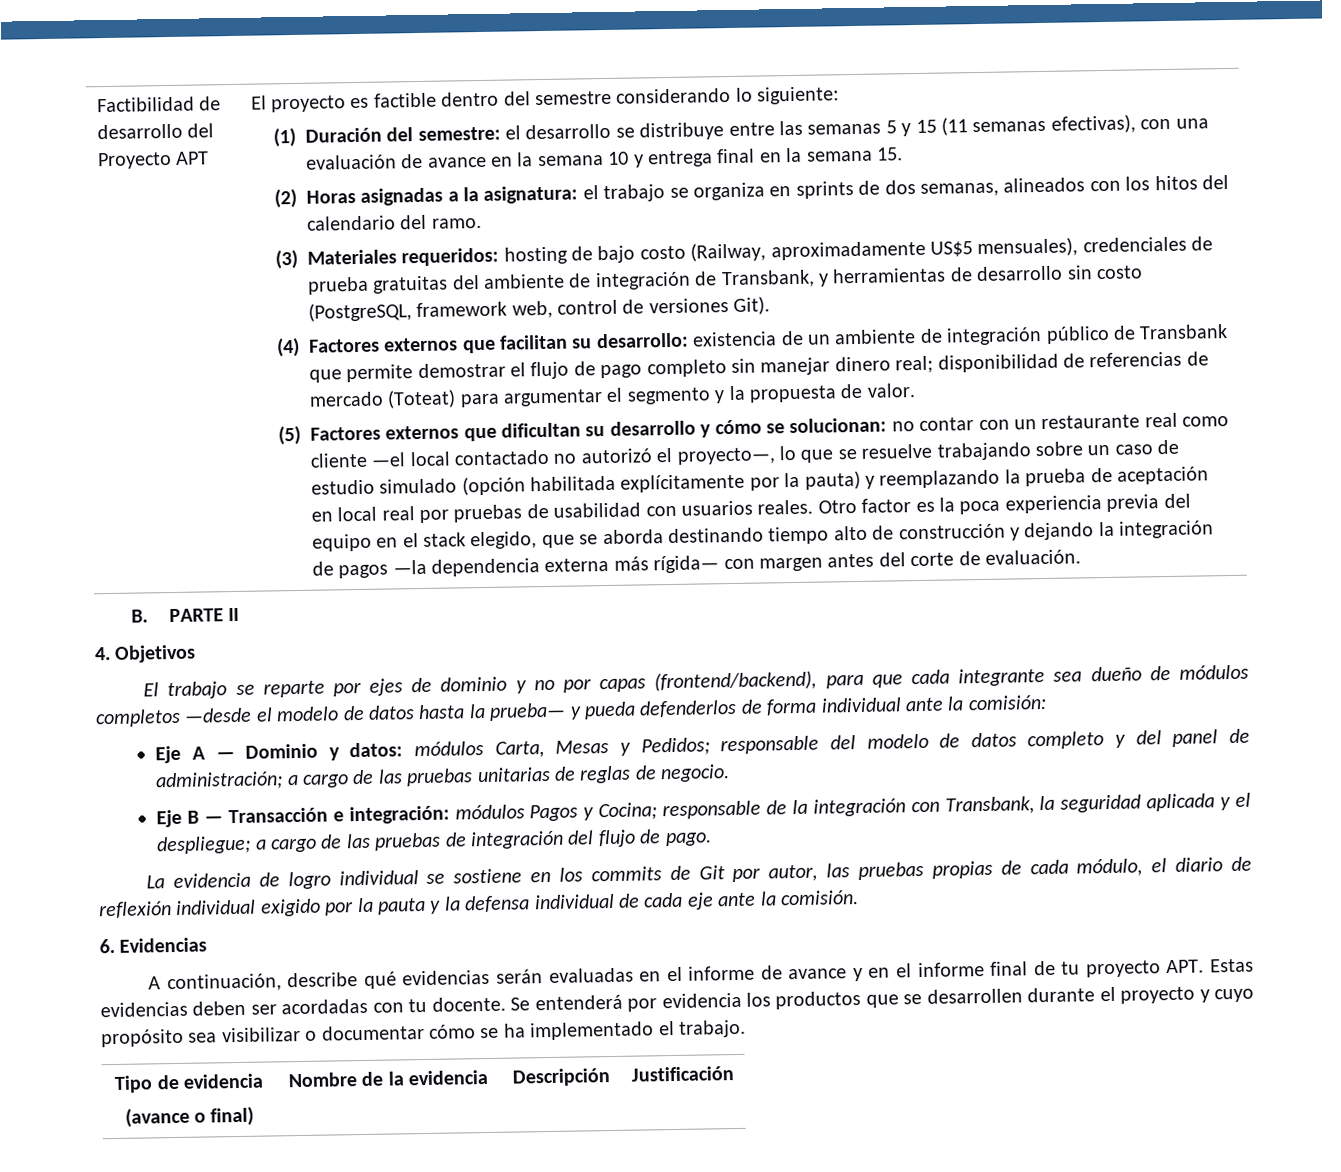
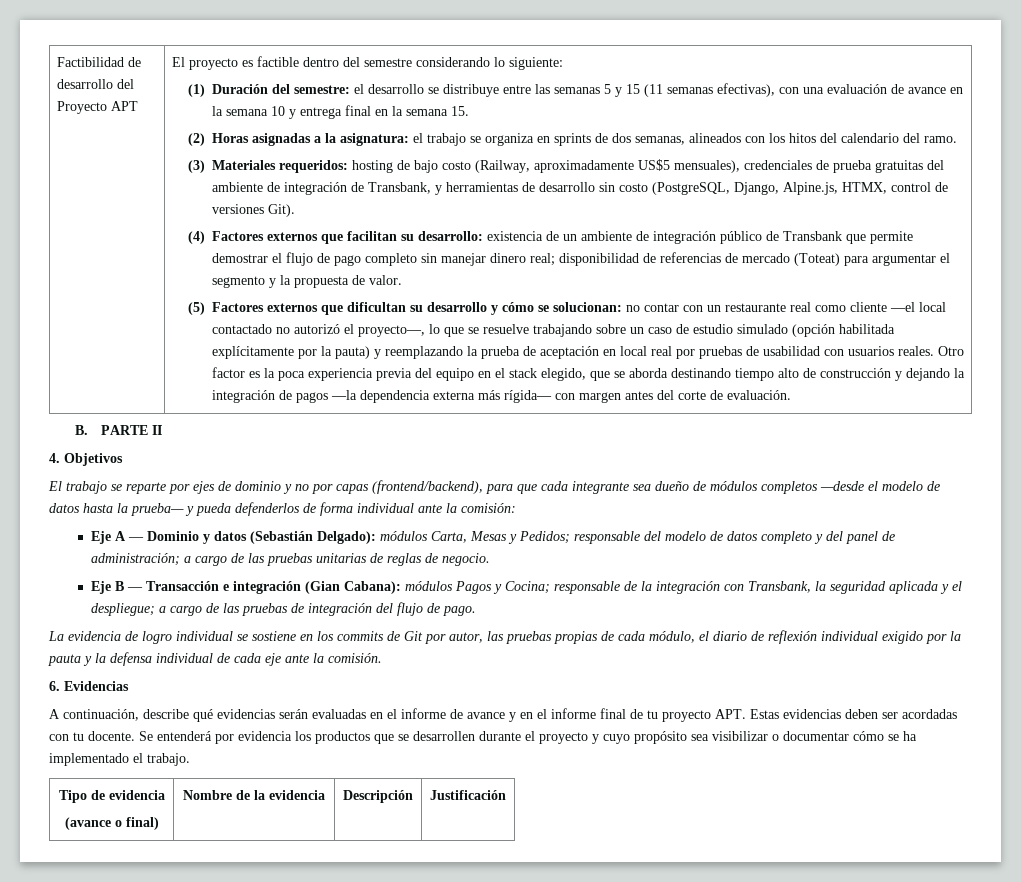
[416,300,553,319] framework web, -> [733,182,887,195] Django, Alpine.js, HTMX,
[349,742,404,758] datos: -> [213,531,376,544] datos (Sebastián Delgado):
[348,805,450,825] integración: -> [232,581,401,594] integración (Gian Cabana):

